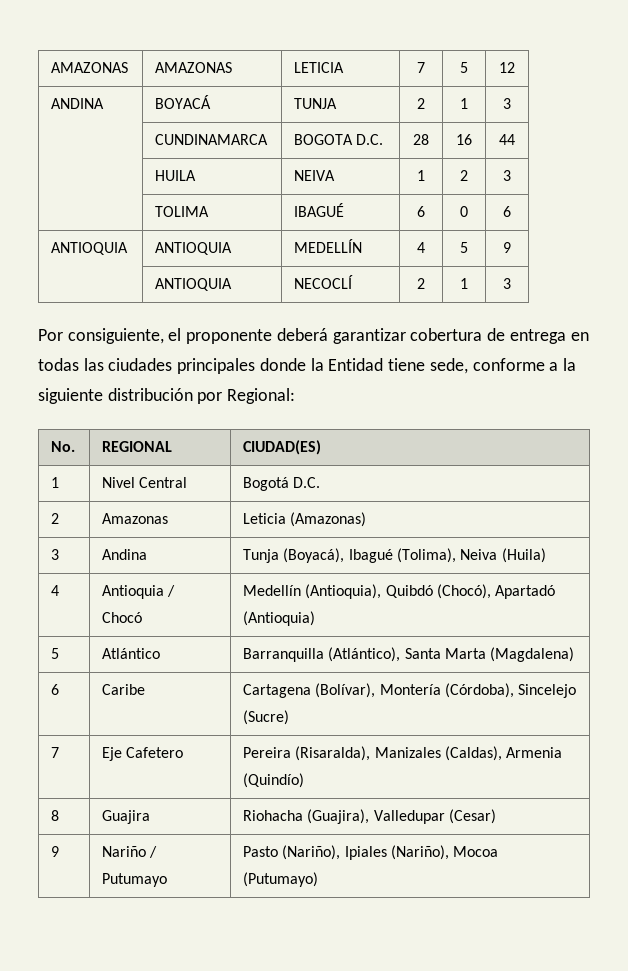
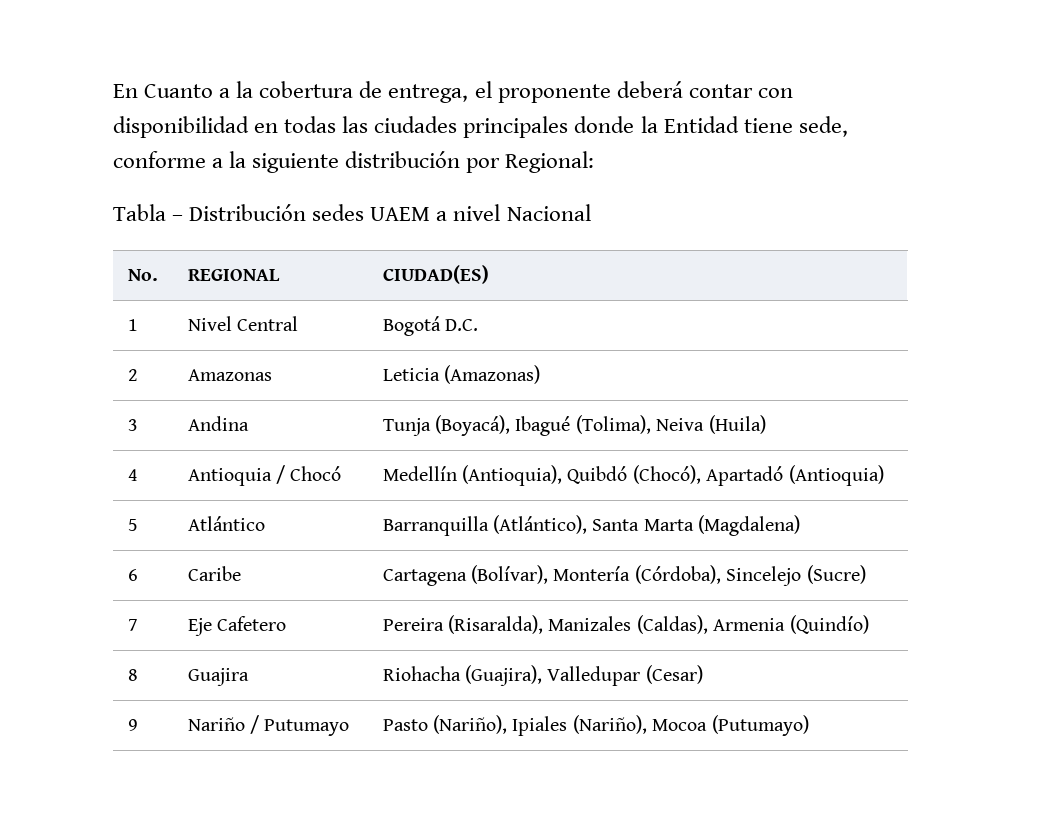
[51,62,129,73] [155,62,233,73] [294,62,345,73] [417,62,425,73] [460,62,468,73] [499,62,515,73] [51,98,105,109] [155,95,212,109] [294,98,338,109] [417,98,425,109] [460,98,468,109] [503,98,511,109] [155,134,269,145] [294,134,384,145] [413,134,429,145] [456,134,472,145] [499,134,515,145] [155,170,197,181] [294,170,336,181] [417,170,425,181] [460,170,468,181] [503,170,511,181] [155,206,210,217] [294,203,345,217] [417,206,425,217] [460,206,468,217] [503,206,511,217] [51,242,129,255] [155,242,233,255] [294,239,363,253] [417,242,425,253] [460,242,468,253] [503,242,511,253] [155,278,233,291] [294,275,354,289] [417,278,425,289] [460,278,468,289] [503,278,511,289] [38,328,566,344] AMAZONAS | AMAZONAS | LETICIA | 7 | 5 | 12 // ANDINA | BOYACÁ | TUNJA | 2 | 1 | 3 // | CUNDINAMARCA | BOGOTA D.C. | 28 | 16 | 44 // | HUILA | NEIVA | 1 | 2 | 3 // | TOLIMA | IBAGUÉ | 6 | 0 | 6 // ANTIOQUIA | ANTIOQUIA | MEDELLÍN | 4 | 5 | 9 // | ANTIOQUIA | NECOCLÍ | 2 | 1 | 3 // Por consiguiente, el proponente deberá garantizar cobertura de entrega -> [113,81,793,103] [113,116,249,138] En Cuanto a la cobertura de entrega, el proponente deberá contar con disponibilidad
(296, 396) none -> [113,204,591,221] // Tabla – Distribución sedes UAEM a nivel Nacional

